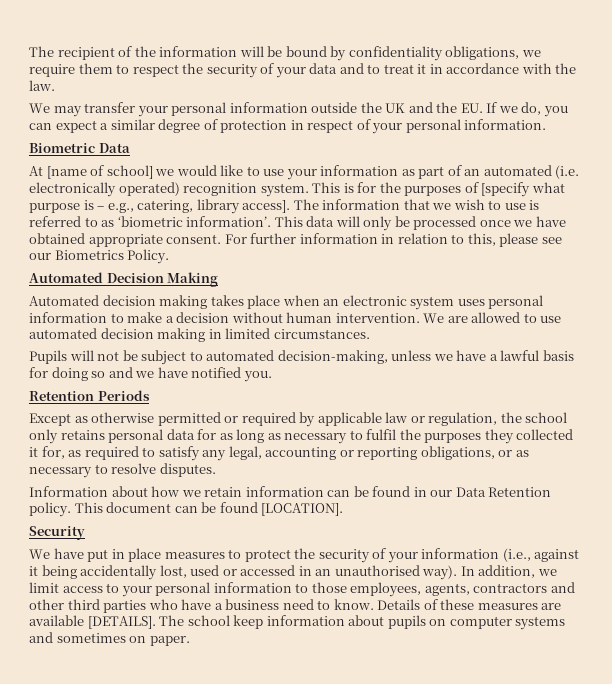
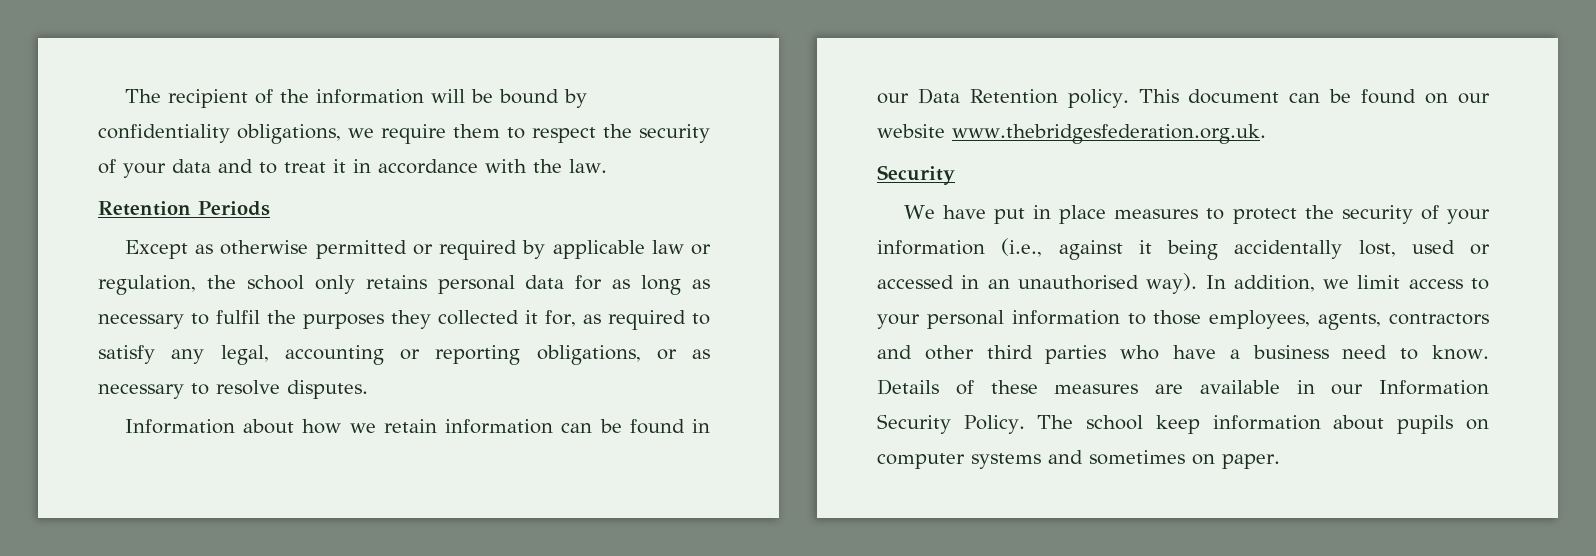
[29,102,568,117] [29,119,547,134] [29,143,130,153] [29,165,580,180] [29,182,565,197] [29,199,540,214] [29,216,566,231] [29,233,562,247] [29,249,170,264] [29,272,219,287] [29,295,544,310] [29,312,562,323] [29,328,370,342] [29,350,574,365] [29,367,272,382] // We may transfer your personal information outside the UK and the EU. If we do, you can expect a similar degree of protection in respect of your personal information. // Biometric Data // At [name of school] we would like to use your information as part of an automated (i.e. electronically operated) recognition system. This is for the purposes of [specify what purpose is – e.g., catering, library access]. The information that we wish to use is referred to as ‘biometric information’. This data will only be processed once we have obtained appropriate consent. For further information in relation to this, please see our Biometrics Policy. // Automated Decision Making // Automated decision making takes place when an electronic system uses personal information to make a decision without human intervention. We are allowed to use automated decision making in limited circumstances. // Pupils will not be subject to automated decision-making, unless we have a lawful basis for doing so and we have notified you. -> (607, 166) none
[261,503,344,516] [LOCATION]. -> [1425,93,1490,104] [877,124,1266,144] on our website www.thebridgesfederation.org.uk.
[87,616,156,629] [DETAILS]. -> [1296,380,1489,395] [877,414,1025,434] in our Information Security Policy.

